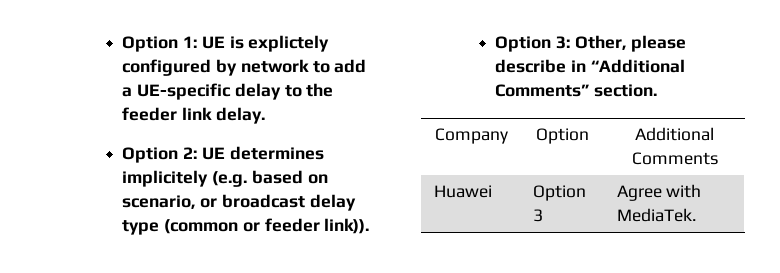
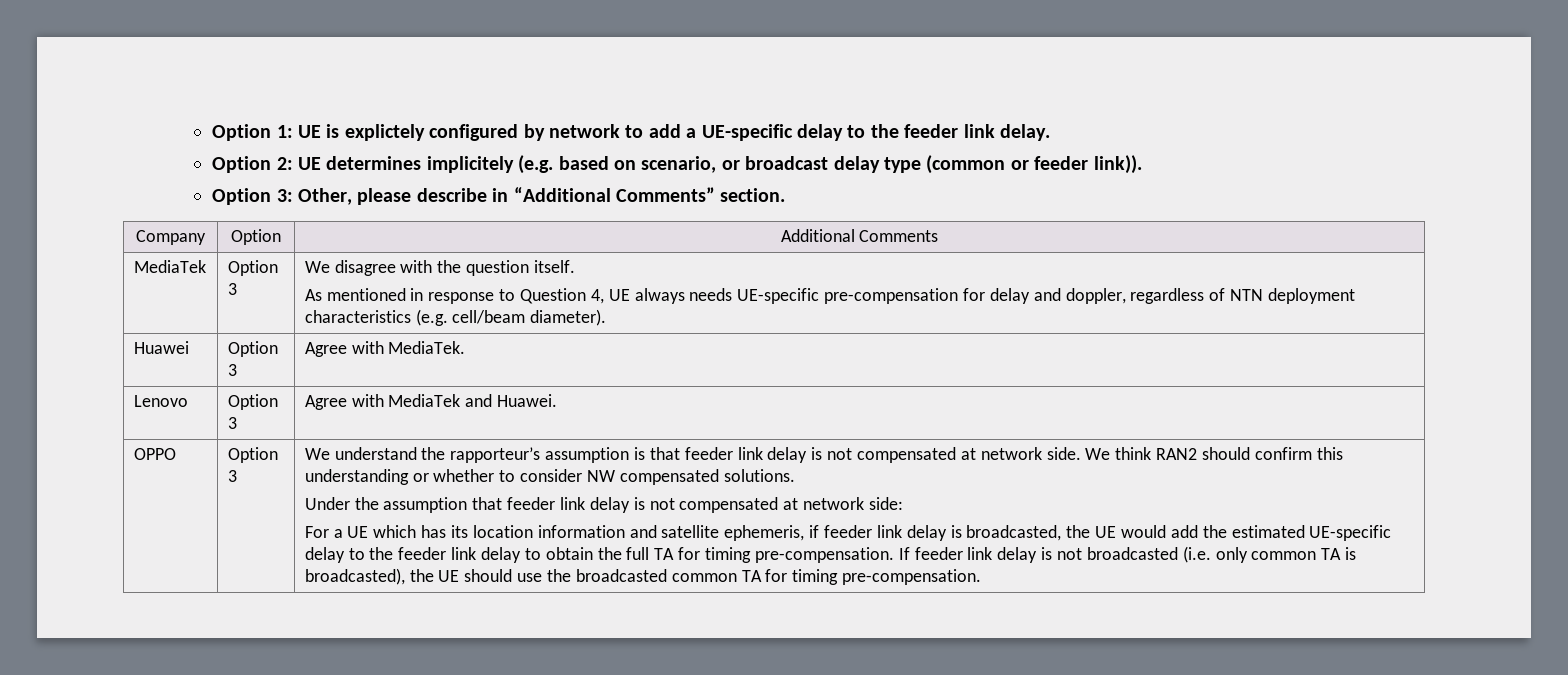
(718, 158) none -> [133,260,206,273] [227,260,278,276] [227,283,237,295] [304,260,575,276] [304,288,1356,304] [304,309,607,326] // MediaTek | Option 3 | We disagree with the question itself. // As mentioned in response to Question 4, UE always needs UE-specific pre-compensation for delay and doppler, regardless of NTN deployment characteristics (e.g. cell/beam diameter).
(696, 215) none -> [133,395,188,407] [227,394,278,410] [227,417,237,429] [304,394,558,410] [133,448,176,460] [227,447,278,463] [227,470,237,482] [304,447,1343,463] [304,469,795,485] [304,497,903,513] [304,525,1392,541] [304,546,1357,563] [304,568,982,585] // Lenovo | Option 3 | Agree with MediaTek and Huawei. // OPPO | Option 3 | We understand the rapporteur’s assumption is that feeder link delay is not compensated at network side. We think RAN2 should confirm this understanding or whether to consider NW compensated solutions. // Under the assumption that feeder link delay is not compensated at network side: // For a UE which has its location information and satellite ephemeris, if feeder link delay is broadcasted, the UE would add the estimated UE-specific delay to the feeder link delay to obtain the full TA for timing pre-compensation. If feeder link delay is not broadcasted (i.e. only common TA is broadcasted), the UE should use the broadcasted common TA for timing pre-compensation.

